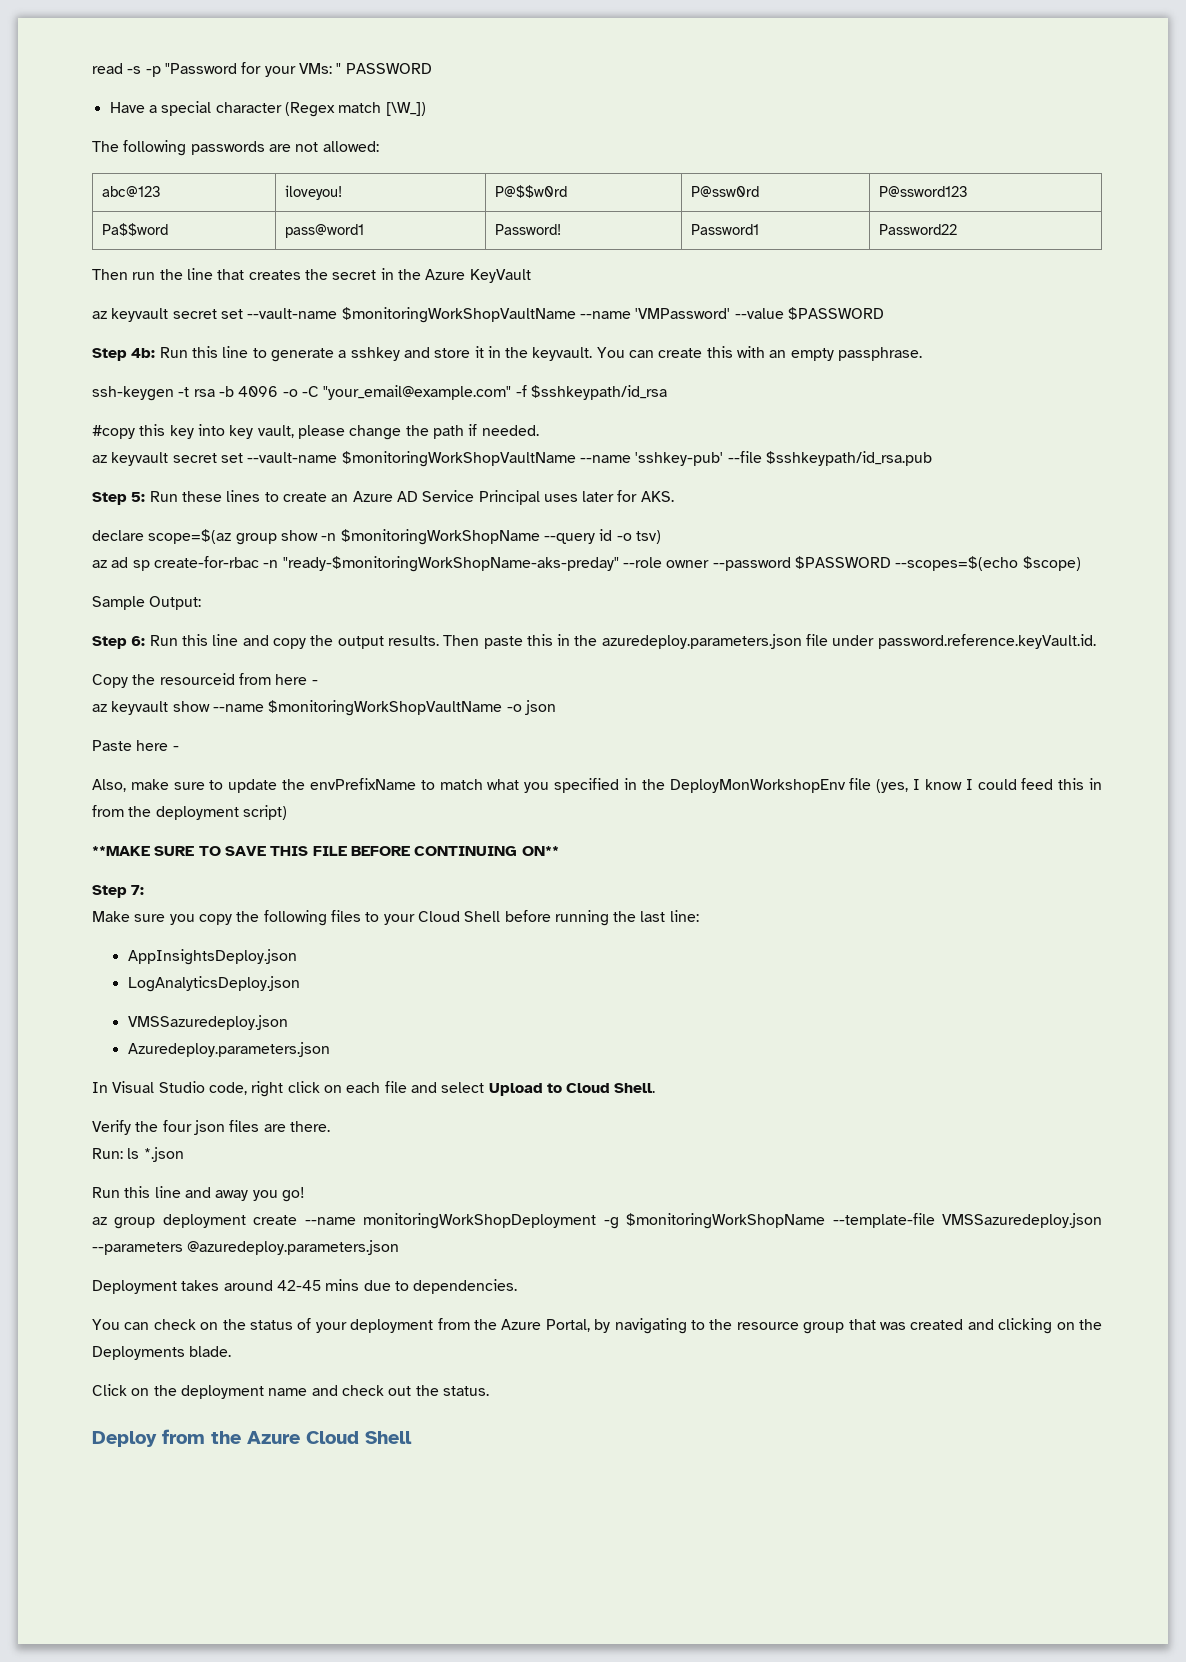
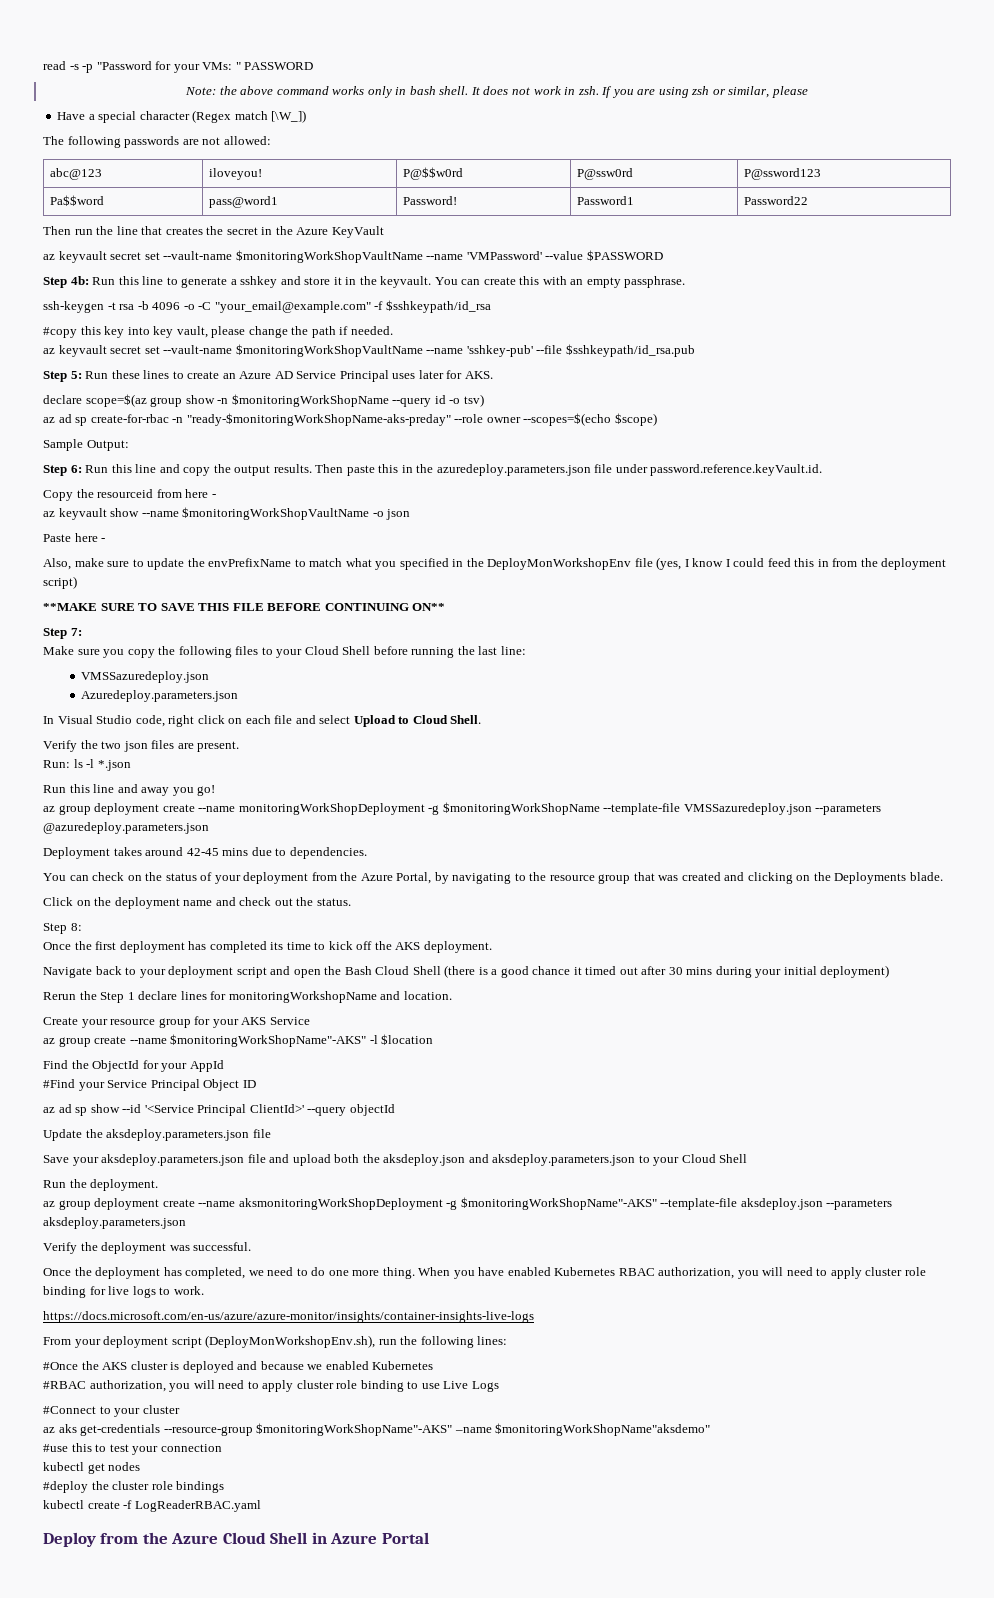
(432, 68) none -> [185,86,808,98] // Note: the above command works only in bash shell. It does not work in zsh. If you are using zsh or similar, please
[712,556,891,571] --password $PASSWORD -> (521, 420) none
[127,949,297,965] [127,976,300,992] // AppInsightsDeploy.json // LogAnalyticsDeploy.json -> (526, 650) none
[162,1120,192,1132] four -> [101,741,122,749] two
[289,1121,330,1132] there. -> [197,741,240,752] present.
(140, 1153) none -> [86,759,95,768] -l
(489, 1391) none -> [43,923,82,934] [43,941,492,953] [43,965,890,978] [43,991,452,1003] [43,1016,310,1028] [43,1034,434,1047] [43,1060,224,1072] [43,1079,256,1091] [43,1104,395,1116] [43,1129,271,1141] [43,1154,748,1166] [43,1179,159,1191] [43,1197,893,1210] [43,1217,186,1229] [43,1242,252,1254] [43,1267,926,1279] [43,1286,204,1298] [43,1311,534,1323] [43,1335,508,1348] [43,1361,434,1373] [43,1380,499,1392] [43,1405,180,1417] [43,1423,711,1436] [43,1443,222,1455] [43,1462,141,1474] [43,1481,225,1493] [43,1500,261,1512] // Step 8: // Once the first deployment has completed its time to kick off the AKS deployment. // Navigate back to your deployment script and open the Bash Cloud Shell (there is a good chance it timed out after 30 mins during your initial deployment) // Rerun the Step 1 declare lines for monitoringWorkshopName and location. // Create your resource group for your AKS Service // az group create --name $monitoringWorkShopName"-AKS" -l $location // Find the ObjectId for your AppId // #Find your Service Principal Object ID // az ad sp show --id '<Service Principal ClientId>' --query objectId // Update the aksdeploy.parameters.json file // Save your aksdeploy.parameters.json file and upload both the aksdeploy.json and aksdeploy.parameters.json to your Cloud Shell // Run the deployment. // az group deployment create --name aksmonitoringWorkShopDeployment -g $monitoringWorkShopName"-AKS" --template-file aksdeploy.json --parameters aksdeploy.parameters.json // Verify the deployment was successful. // Once the deployment has completed, we need to do one more thing. When you have enabled Kubernetes RBAC authorization, you will need to apply cluster role binding for live logs to work. // https://docs.microsoft.com/en-us/azure/azure-monitor/insights/container-insights-live-logs // From your deployment script (DeployMonWorkshopEnv.sh), run the following lines: // #Once the AKS cluster is deployed and because we enabled Kubernetes // #RBAC authorization, you will need to apply cluster role binding to use Live Logs // #Connect to your cluster // az aks get-credentials --resource-group $monitoringWorkShopName"-AKS" –name $monitoringWorkShopName"aksdemo" // #use this to test your connection // kubectl get nodes // #deploy the cluster role bindings // kubectl create -f LogReaderRBAC.yaml
(412, 1437) none -> [311,1532,429,1544] in Azure Portal

